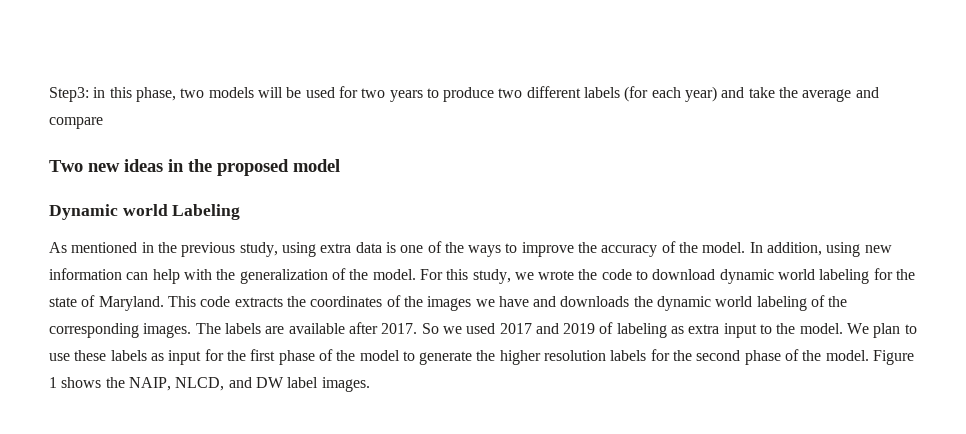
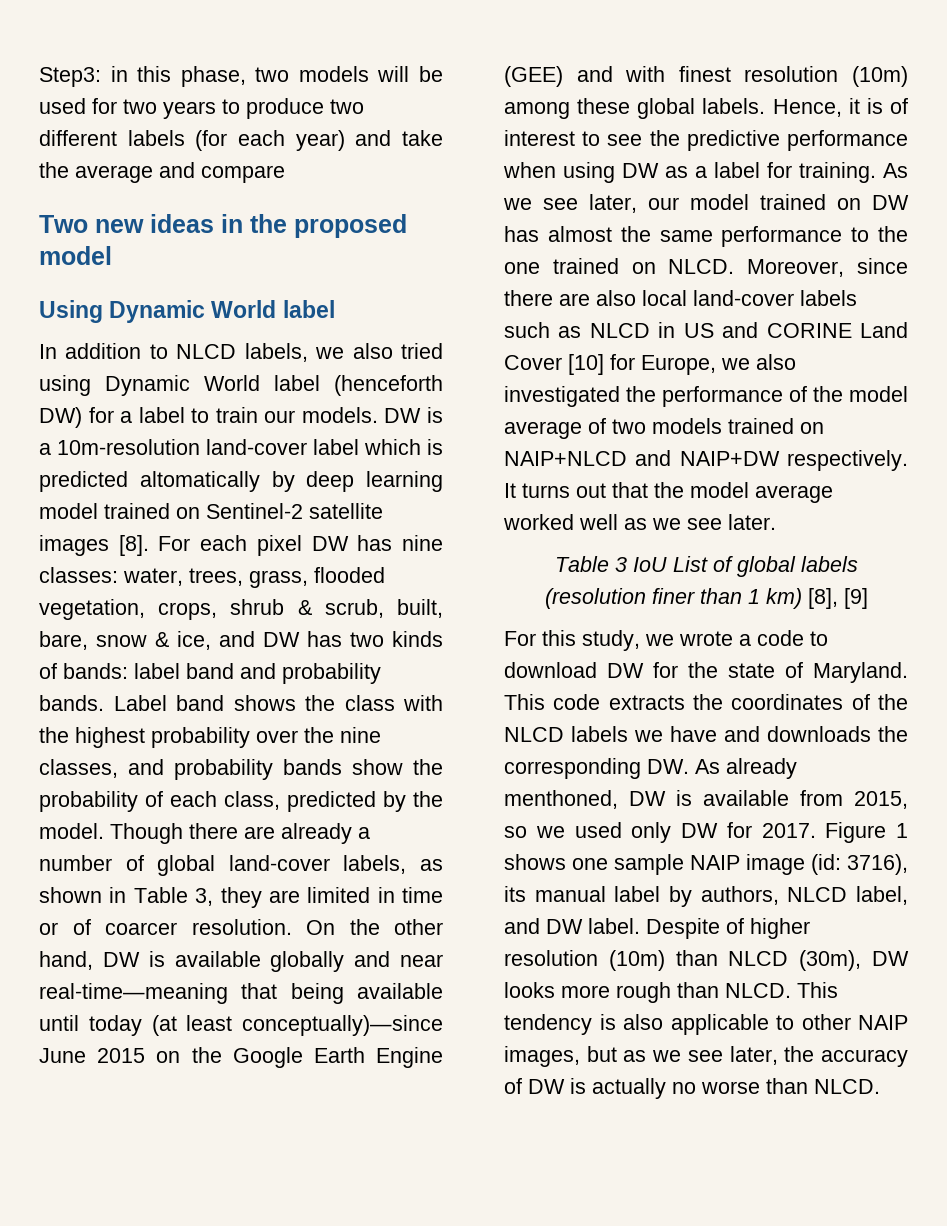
[49,204,241,220] [49,241,892,257] [49,268,416,284] Dynamic world Labeling // As mentioned in the previous study, using extra data is one of the ways to improve the accuracy of the model. In addition, using new information can help with the generalization of the model. -> [39,300,335,323] [39,343,443,362] [39,375,443,396] [39,407,443,428] [39,439,443,455] [39,471,443,492] [39,503,383,519] [39,535,444,556] [39,567,385,588] [39,599,443,620] [39,631,443,650] [39,663,381,684] [39,695,443,711] [39,727,381,748] [39,759,443,780] [39,791,443,812] [39,823,370,844] [39,855,443,876] [39,887,443,908] [39,919,443,935] [39,951,443,972] [39,983,443,1004] [39,1015,443,1036] [39,1047,443,1068] [504,66,908,87] [504,98,909,119] [504,130,908,151] [503,162,908,183] [503,194,909,213] [504,226,908,247] [504,258,908,277] [504,290,857,306] [504,322,908,338] [504,354,796,375] [504,386,908,407] [504,418,824,439] [504,450,908,471] [504,482,833,503] [503,514,776,530] [554,556,858,577] [544,588,868,609] Using Dynamic World label // In addition to NLCD labels, we also tried using Dynamic World label (henceforth DW) for a label to train our models. DW is a 10m-resolution land-cover label which is predicted altomatically by deep learning model trained on Sentinel-2 satellite images [8]. For each pixel DW has nine classes: water, trees, grass, flooded vegetation, crops, shrub & scrub, built, bare, snow & ice, and DW has two kinds of bands: label band and probability bands. Label band shows the class with the highest probability over the nine classes, and probability bands show the probability of each class, predicted by the model. Though there are already a number of global land-cover labels, as shown in Table 3, they are limited in time or of coarcer resolution. On the other hand, DW is available globally and near real-time—meaning that being available until today (at least conceptually)—since June 2015 on the Google Earth Engine (GEE) and with finest resolution (10m) among these global labels. Hence, it is of interest to see the predictive performance when using DW as a label for training. As we see later, our model trained on DW has almost the same performance to the one trained on NLCD. Moreover, since there are also local land-cover labels such as NLCD in US and CORINE Land Cover [10] for Europe, we also investigated the performance of the model average of two models trained on NAIP+NLCD and NAIP+DW respectively. It turns out that the model average worked well as we see later. // Table 3 IoU List of global labels (resolution finer than 1 km) [8], [9] //
[578,269,598,280] the -> [739,634,751,646] a
[719,269,870,284] dynamic world labeling -> [607,663,644,678] DW
[427,296,472,311] images -> [504,726,628,742] NLCD labels
[657,295,848,311] [49,322,917,338] [49,349,915,365] [49,377,370,392] dynamic world labeling of the corresponding images. The labels are available after 2017. So we used 2017 and 2019 of labeling as extra input to the model. We plan to use these labels as input for the first phase of the model to generate the higher resolution labels for the second phase of the model. Figure 1 shows the NAIP, NLCD, and DW label images. -> [504,758,797,779] [504,790,908,809] [504,822,908,843] [504,854,908,875] [504,886,908,907] [504,918,810,939] [504,950,909,971] [504,982,838,1003] [504,1014,908,1035] [504,1046,908,1067] [504,1078,880,1099] corresponding DW. As already menthoned, DW is available from 2015, so we used only DW for 2017. Figure 1 shows one sample NAIP image (id: 3716), its manual label by authors, NLCD label, and DW label. Despite of higher resolution (10m) than NLCD (30m), DW looks more rough than NLCD. This tendency is also applicable to other NAIP images, but as we see later, the accuracy of DW is actually no worse than NLCD.

